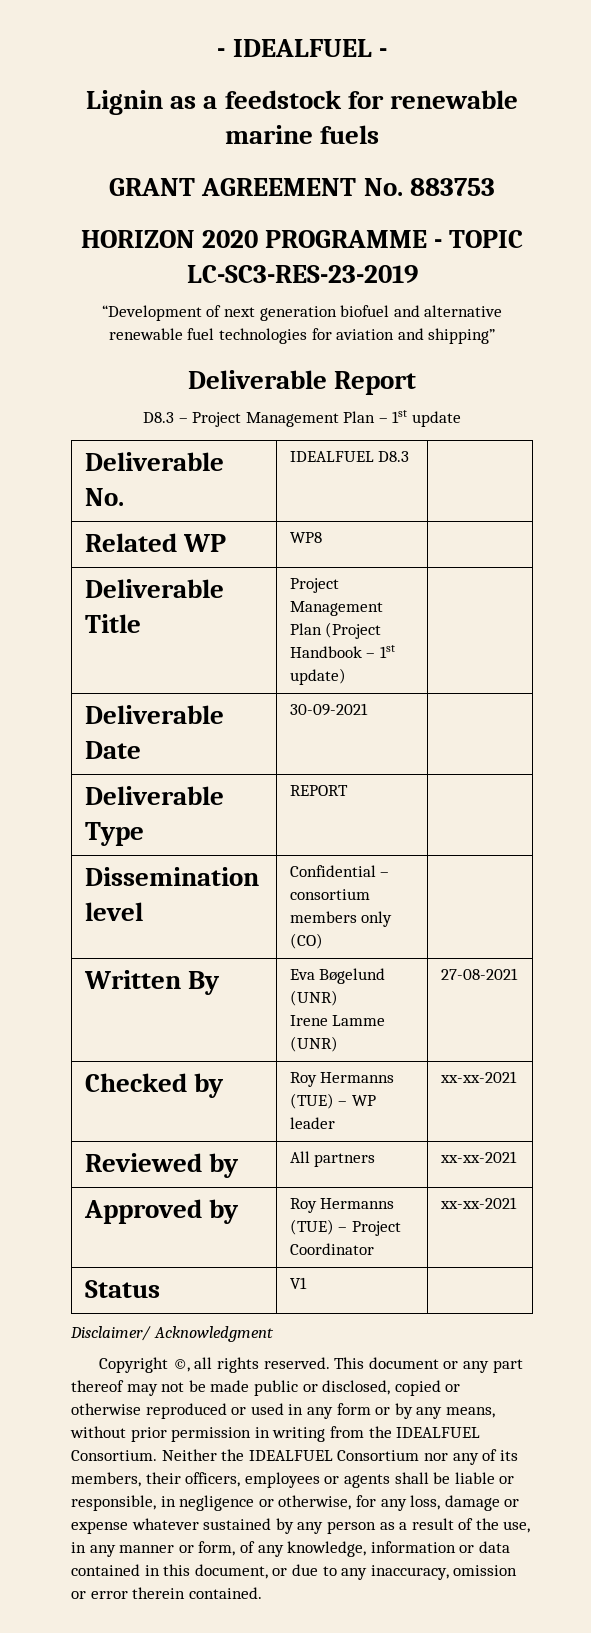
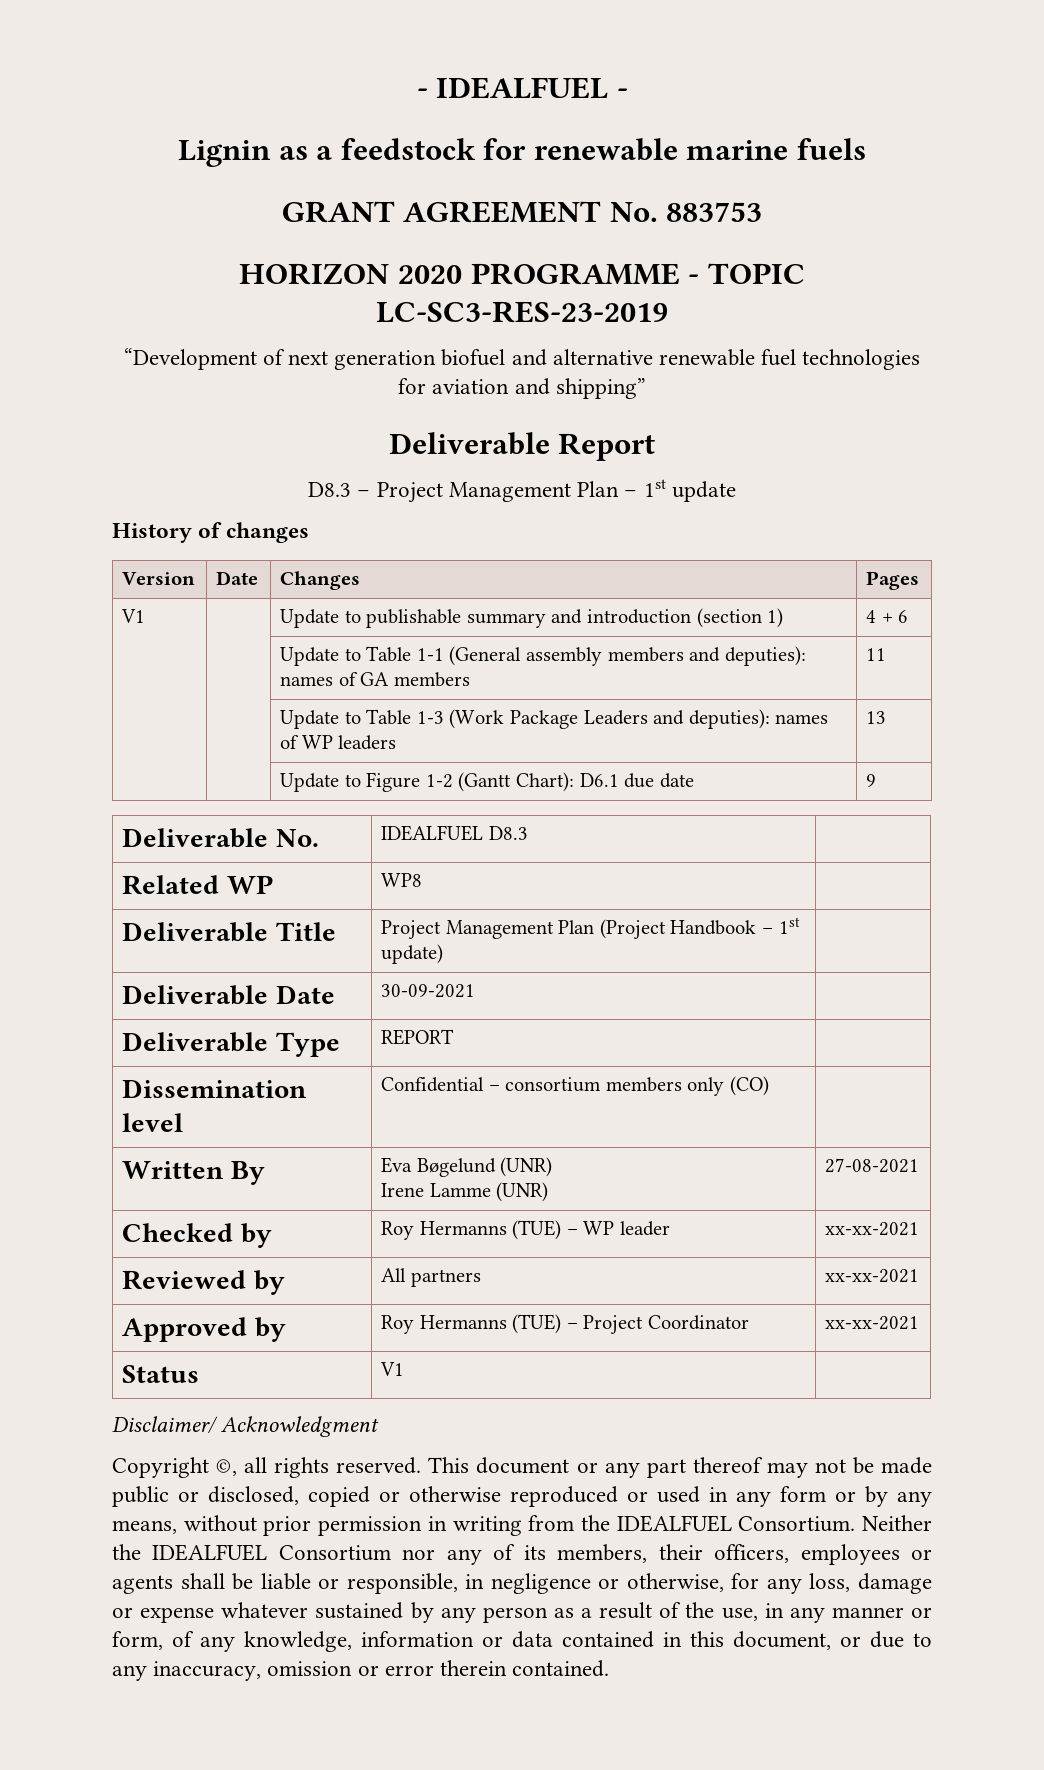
(462, 419) none -> [112,522,310,543] [122,572,196,585] [216,571,259,585] [280,571,361,590] [866,571,920,590] [121,609,146,623] [280,608,784,628] [866,610,909,623] [280,646,806,666] [280,672,470,687] [866,648,887,661] [280,709,829,729] [280,735,397,750] [866,711,887,724] [280,772,694,792] [866,774,877,787] // History of changes // Version | Date | Changes | Pages // V1 | | Update to publishable summary and introduction (section 1) | 4 + 6 // | | Update to Table 1-1 (General assembly members and deputies): names of GA members | 11 // | | Update to Table 1-3 (Work Package Leaders and deputies): names of WP leaders | 13 // | | Update to Figure 1-2 (Gantt Chart): D6.1 due date | 9

